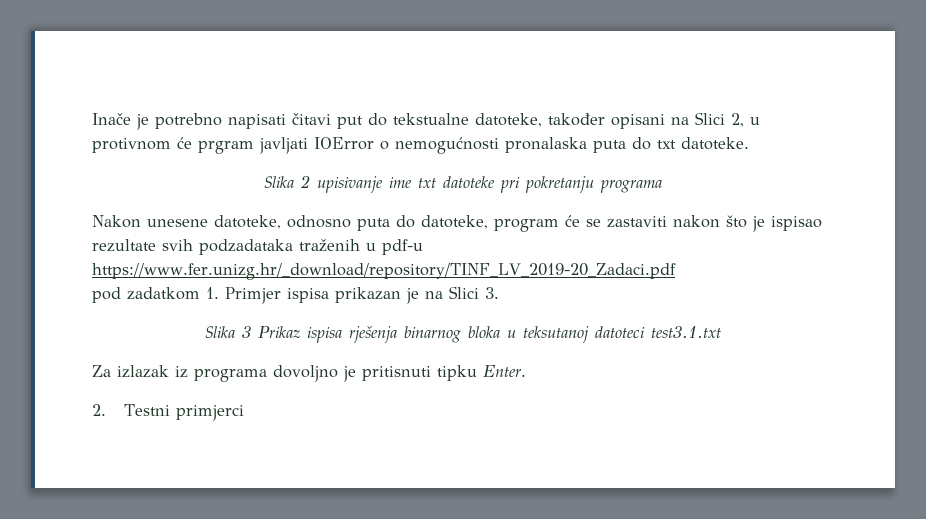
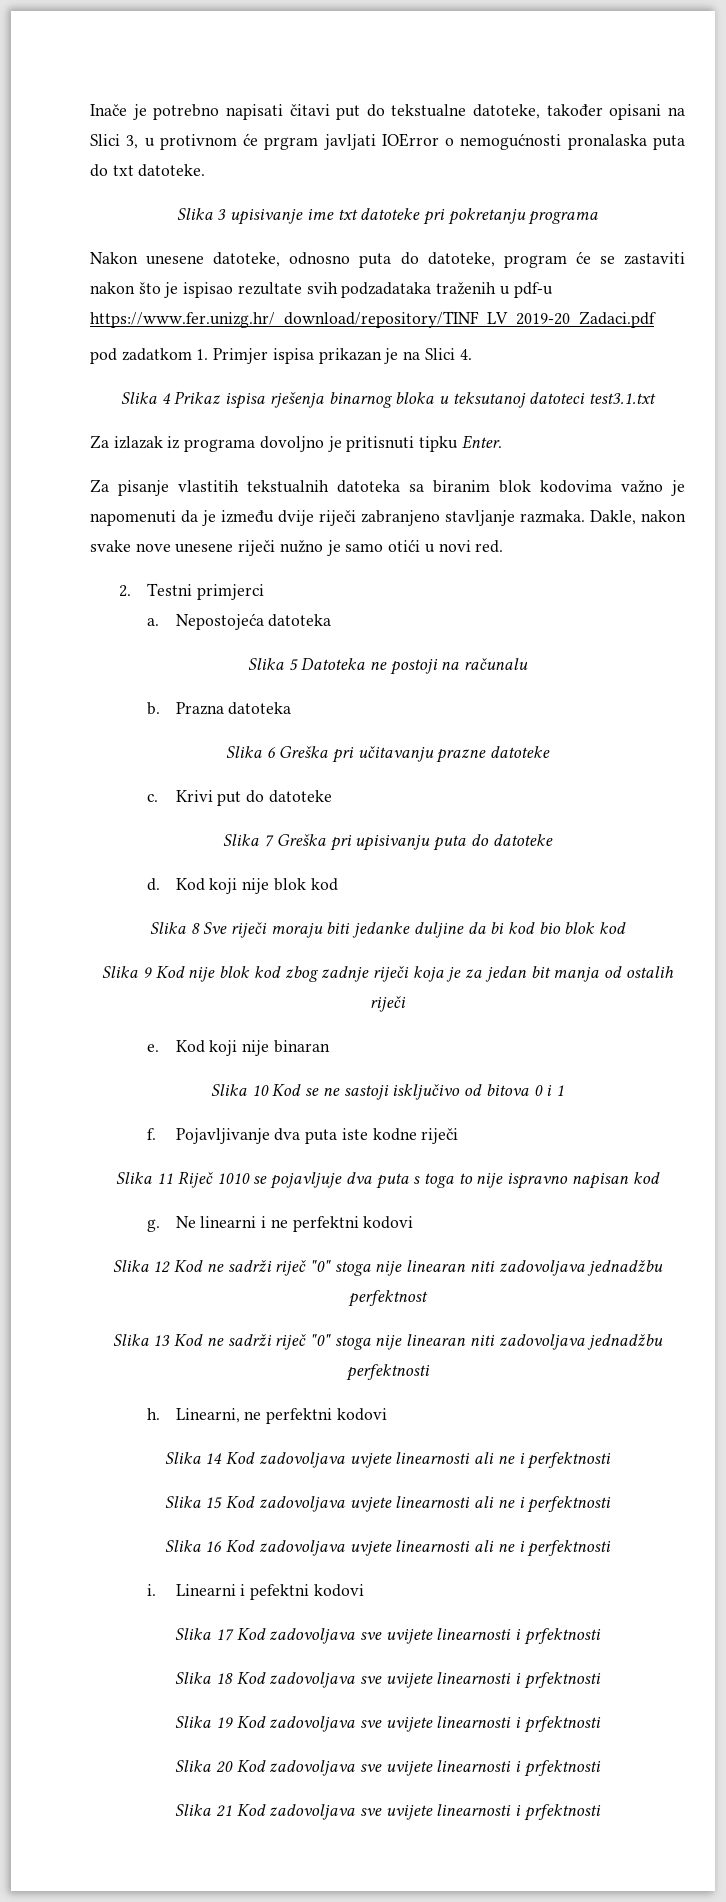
[731,113,744,127] 2, -> [126,135,139,149] 3,
[300,175,310,188] 2 -> [217,209,227,220] 3
[485,287,499,299] [205,326,251,338] 3. // Slika 3 -> [459,349,472,360] [120,392,171,404] 4. // Slika 4
[92,404,245,421] 2. Testni primjerci -> [90,479,685,496] [90,510,686,526] [90,539,504,556] [118,583,264,600] [147,613,332,630] [247,658,529,675] [147,702,292,715] [225,746,551,763] [147,790,332,806] [223,834,553,851] [147,878,338,894] [149,922,627,938] [102,966,674,982] [370,996,406,1012] [147,1040,330,1056] [211,1084,564,1100] [147,1128,459,1144] [116,1171,660,1189] [147,1216,414,1232] [112,1260,664,1276] [348,1290,428,1307] [112,1334,664,1350] [345,1364,430,1381] [147,1408,387,1424] [164,1452,612,1469] [164,1496,612,1513] [164,1540,612,1557] [147,1584,364,1600] [175,1628,601,1645] [175,1672,601,1689] [175,1716,601,1733] [175,1760,601,1777] [175,1804,601,1821] Za pisanje vlastitih tekstualnih datoteka sa biranim blok kodovima važno je napomenuti da je između dvije riječi zabranjeno stavljanje razmaka. Dakle, nakon svake nove unesene riječi nužno je samo otići u novi red. // 2. Testni primjerci // a. Nepostojeća datoteka // Slika 5 Datoteka ne postoji na računalu // b. Prazna datoteka // Slika 6 Greška pri učitavanju prazne datoteke // c. Krivi put do datoteke // Slika 7 Greška pri upisivanju puta do datoteke // d. Kod koji nije blok kod // Slika 8 Sve riječi moraju biti jedanke duljine da bi kod bio blok kod // Slika 9 Kod nije blok kod zbog zadnje riječi koja je za jedan bit manja od ostalih riječi // e. Kod koji nije binaran // Slika 10 Kod se ne sastoji isključivo od bitova 0 i 1 // f. Pojavljivanje dva puta iste kodne riječi // Slika 11 Riječ 1010 se pojavljuje dva puta s toga to nije ispravno napisan kod // g. Ne linearni i ne perfektni kodovi // Slika 12 Kod ne sadrži riječ "0" stoga nije linearan niti zadovoljava jednadžbu perfektnost // Slika 13 Kod ne sadrži riječ "0" stoga nije linearan niti zadovoljava jednadžbu perfektnosti // h. Linearni, ne perfektni kodovi // Slika 14 Kod zadovoljava uvjete linearnosti ali ne i perfektnosti // Slika 15 Kod zadovoljava uvjete linearnosti ali ne i perfektnosti // Slika 16 Kod zadovoljava uvjete linearnosti ali ne i perfektnosti // i. Linearni i pefektni kodovi // Slika 17 Kod zadovoljava sve uvijete linearnosti i prfektnosti // Slika 18 Kod zadovoljava sve uvijete linearnosti i prfektnosti // Slika 19 Kod zadovoljava sve uvijete linearnosti i prfektnosti // Slika 20 Kod zadovoljava sve uvijete linearnosti i prfektnosti // Slika 21 Kod zadovoljava sve uvijete linearnosti i prfektnosti

